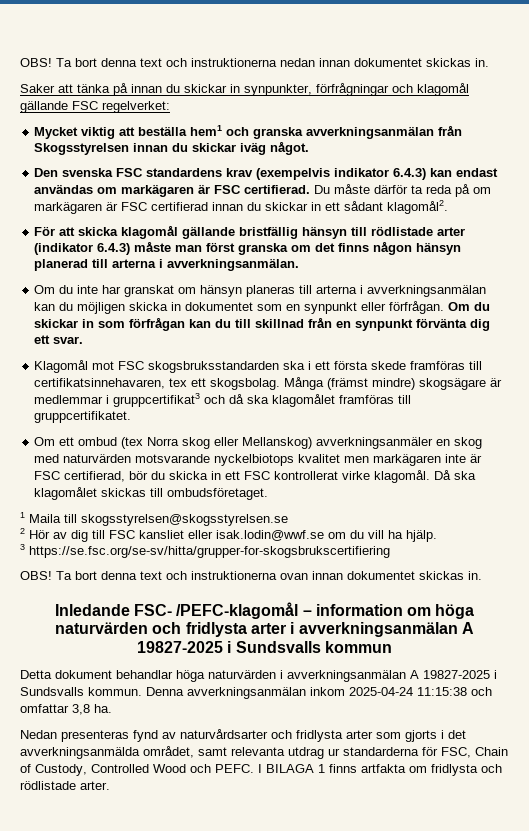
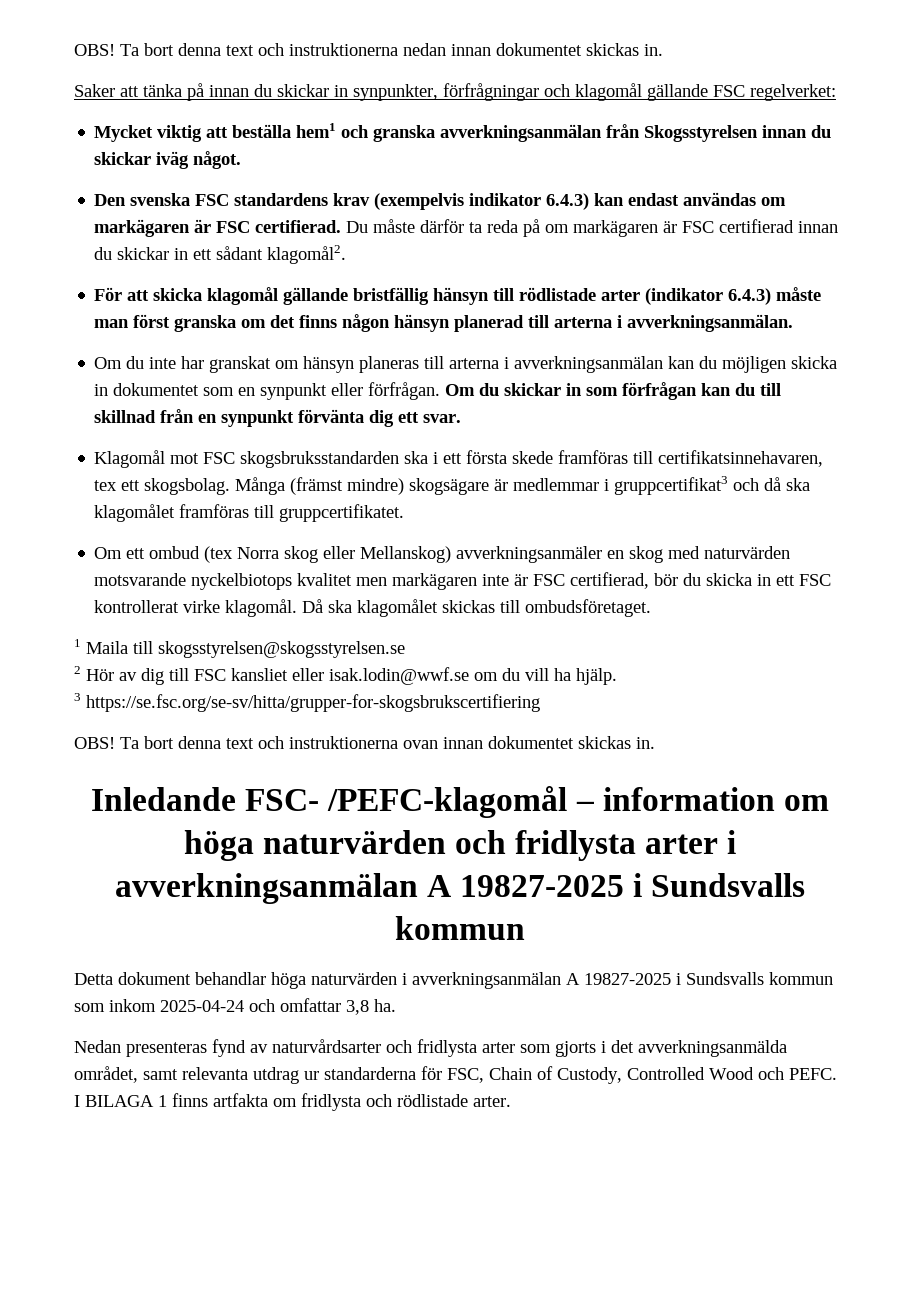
[88,687,306,699] kommun. Denna avverkningsanmälan -> [769,972,833,985] [74,1003,105,1012] kommun som
[417,687,467,696] 11:15:38 -> (244, 1006) none

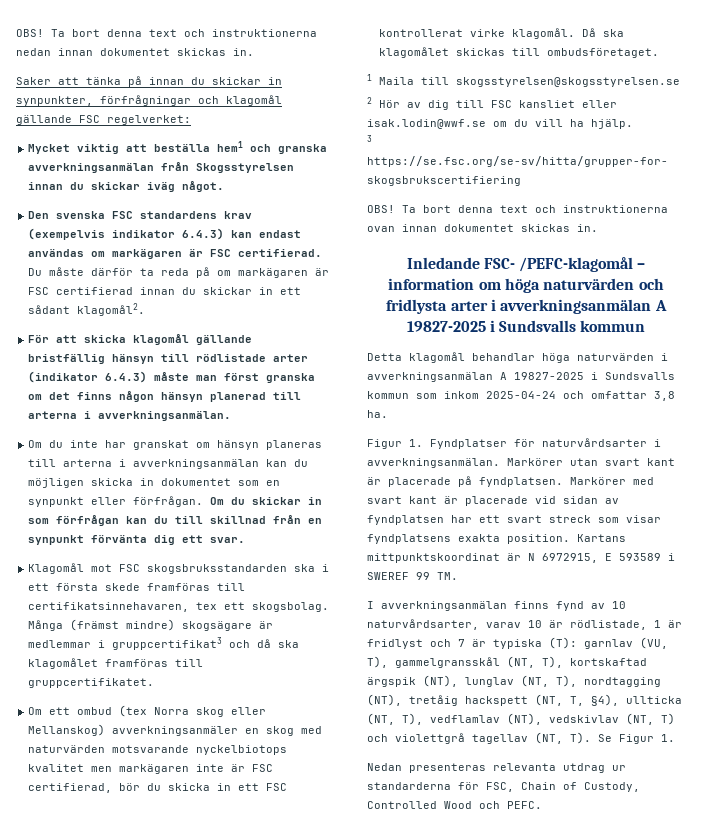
[118,972,191,985] dokument -> [409,352,465,363] klagomål
[74,1039,787,1057] [74,1066,178,1083] Nedan presenteras fynd av naturvårdsarter och fridlysta arter som gjorts i det avverkningsanmälda området, samt -> [367,438,661,449] [367,458,675,468] [367,476,654,487] [367,496,619,506] [367,515,661,525] [367,534,626,544] [367,553,675,563] [367,572,458,580] [367,601,626,611] [367,619,682,630] [367,637,668,649] [367,656,647,668] [367,675,661,687] [367,694,682,706] [367,713,675,725] [367,732,675,744] [367,763,486,773] Figur 1. Fyndplatser för naturvårdsarter i avverkningsanmälan. Markörer utan svart kant är placerade på fyndplatsen. Markörer med svart kant är placerade vid sidan av fyndplatsen har ett svart streck som visar fyndplatsens exakta position. Kartans mittpunktskoordinat är N 6972915, E 593589 i SWEREF 99 TM. // I avverkningsanmälan finns fynd av 10 naturvårdsarter, varav 10 är rödlistade, 1 är fridlyst och 7 är typiska (T): garnlav (VU, T), gammelgransskål (NT, T), kortskaftad ärgspik (NT), lunglav (NT, T), nordtagging (NT), tretåig hackspett (NT, T, §4), ullticka (NT, T), vedflamlav (NT), vedskivlav (NT, T) och violettgrå tagellav (NT, T). Se Figur 1. // Nedan presenteras
[74,1093,511,1111] I BILAGA 1 finns artfakta om fridlysta och rödlistade arter. -> (542, 805) none

